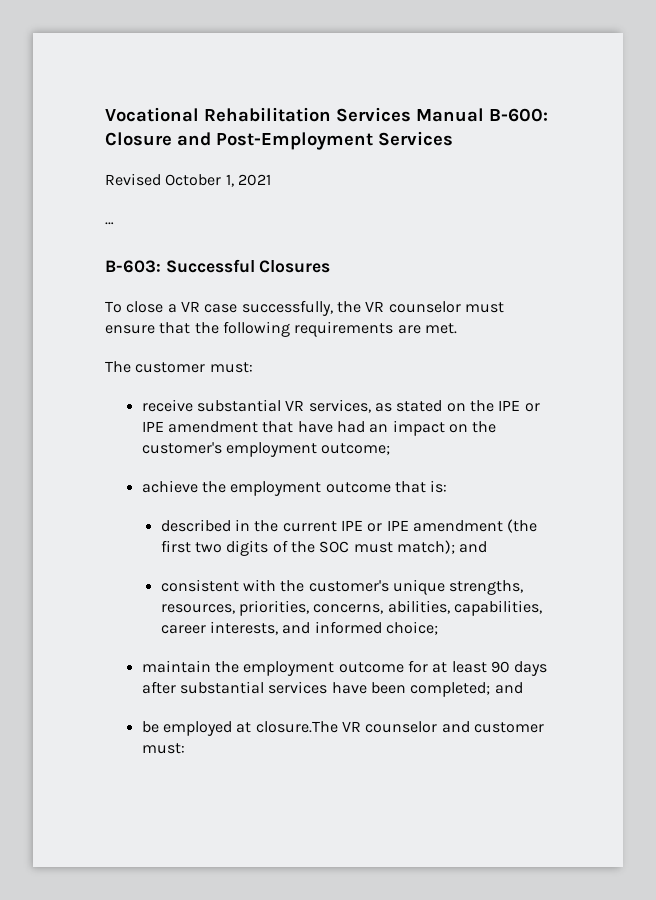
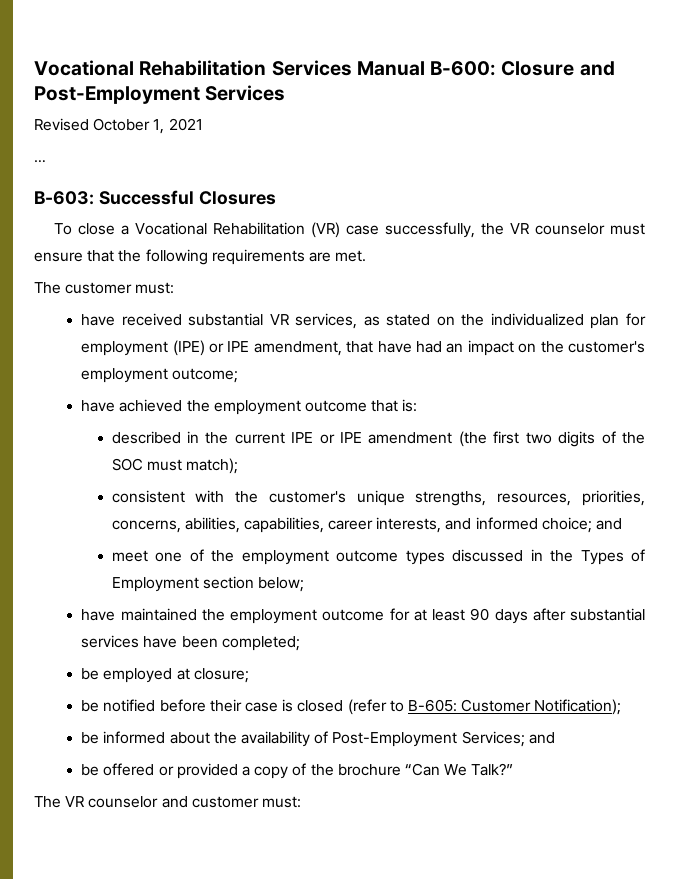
[180,301,200,312] VR -> [135,222,341,238] Vocational Rehabilitation (VR)
[141,399,193,412] receive -> [81,313,182,326] have received
[498,400,540,412] [141,421,258,433] IPE or IPE amendment -> [490,313,646,329] [81,340,342,356] individualized plan for employment (IPE) or IPE amendment,
[141,480,198,493] achieve -> [81,399,183,412] have achieved
[459,541,488,553] and -> (238, 466) none
[141,660,211,673] // maintain -> [596,518,623,530] [111,549,645,565] [111,576,304,592] [81,608,197,621] and // meet one of the employment outcome types discussed in the Types of Employment section below; // have maintained
[494,682,523,694] and -> (300, 643) none
[255,721,338,733] closure.The -> [193,668,249,683] [81,699,622,715] [81,731,555,747] [81,763,514,779] [34,796,61,808] closure; // be notified before their case is closed (refer to B-605: Customer Notification); // be informed about the availability of Post-Employment Services; and // be offered or provided a copy of the brochure “Can We Talk?” // The

